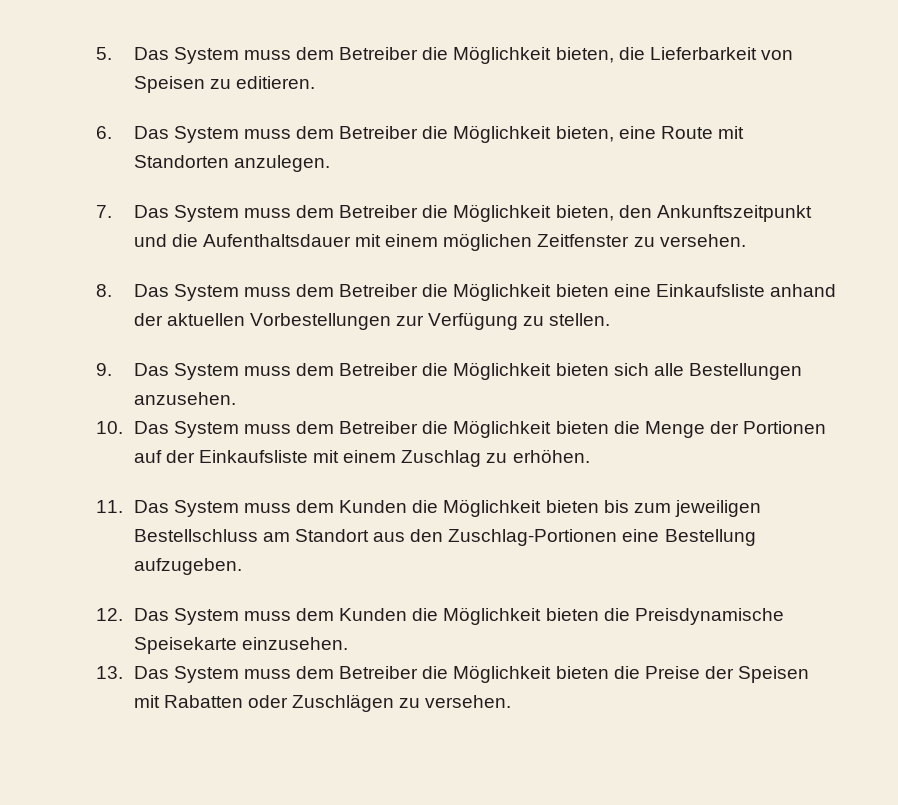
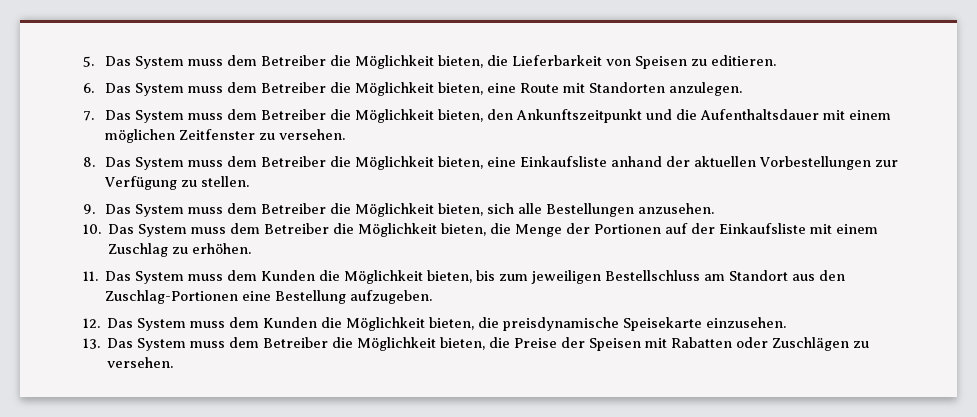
[555,284,609,297] bieten -> [437,156,483,169] bieten,
[555,363,609,376] bieten -> [437,203,483,216] bieten,
[555,421,609,434] bieten -> [441,223,487,236] bieten,
[545,500,599,513] bieten -> [427,270,473,283] bieten,
[545,608,784,625] bieten die Preisdynamische -> [429,317,620,331] bieten, die preisdynamische
[555,666,609,679] bieten -> [440,337,486,350] bieten,

